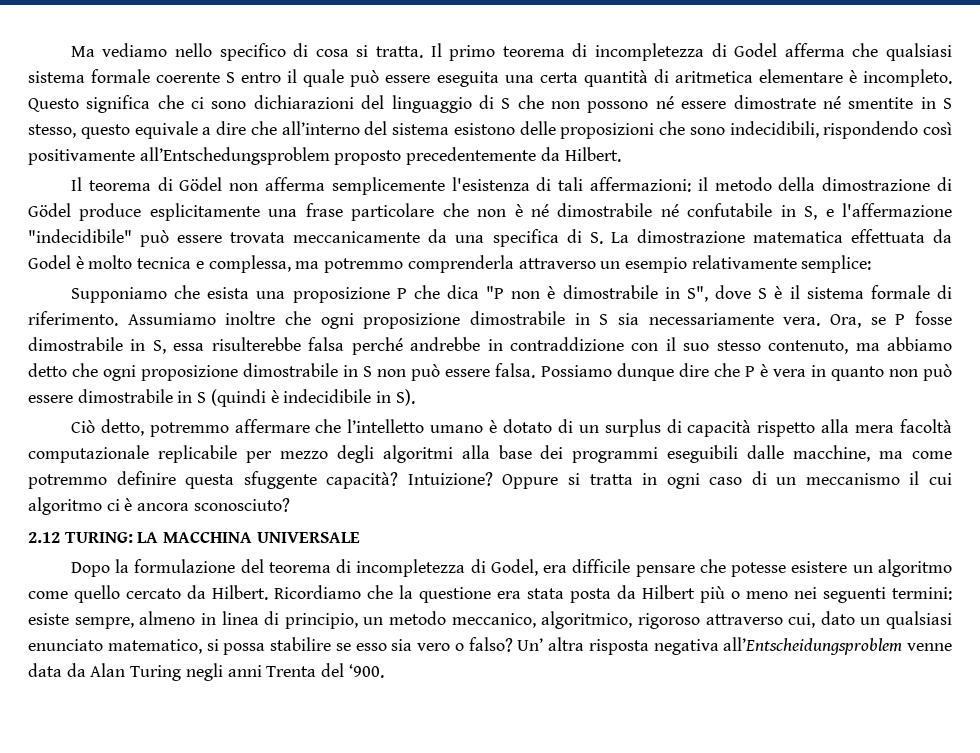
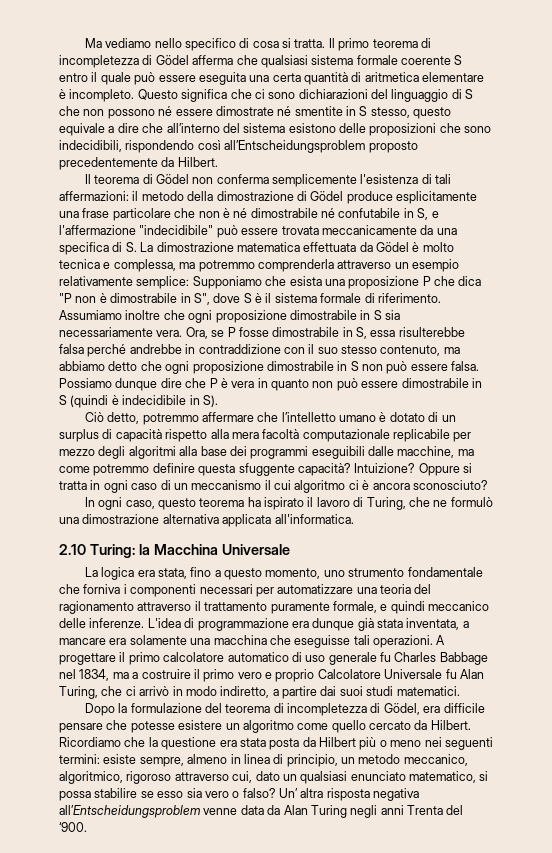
[734,43,778,57] Godel -> [155,55,189,65] Gödel
[28,147,330,165] positivamente all’Entschedungsproblem -> [224,140,366,153] all’Entscheidungsproblem
[264,177,325,191] afferma -> [216,174,269,184] conferma
[28,255,71,269] Godel -> [376,242,409,252] Gödel
(872, 264) // -> (190, 282) none
[28,532,360,543] 2.12 TURING: LA MACCHINA UNIVERSALE -> [84,497,493,510] [59,514,354,527] [59,544,290,558] [84,567,483,580] [59,584,432,597] [59,601,489,614] [59,618,469,631] [59,635,446,648] [59,652,488,665] [59,669,484,682] [59,686,460,699] In ogni caso, questo teorema ha ispirato il lavoro di Turing, che ne formulò una dimostrazione alternativa applicata all'informatica. // 2.10 Turing: la Macchina Universale // La logica era stata, fino a questo momento, uno strumento fondamentale che forniva i componenti necessari per automatizzare una teoria del ragionamento attraverso il trattamento puramente formale, e quindi meccanico delle inferenze. L'idea di programmazione era dunque già stata inventata, a mancare era solamente una macchina che eseguisse tali operazioni. A progettare il primo calcolatore automatico di uso generale fu Charles Babbage nel 1834, ma a costruire il primo vero e proprio Calcolatore Universale fu Alan Turing, che ci arrivò in modo indiretto, a partire dai suoi studi matematici.
[490,559,538,576] Godel, -> [383,703,420,715] Gödel,

